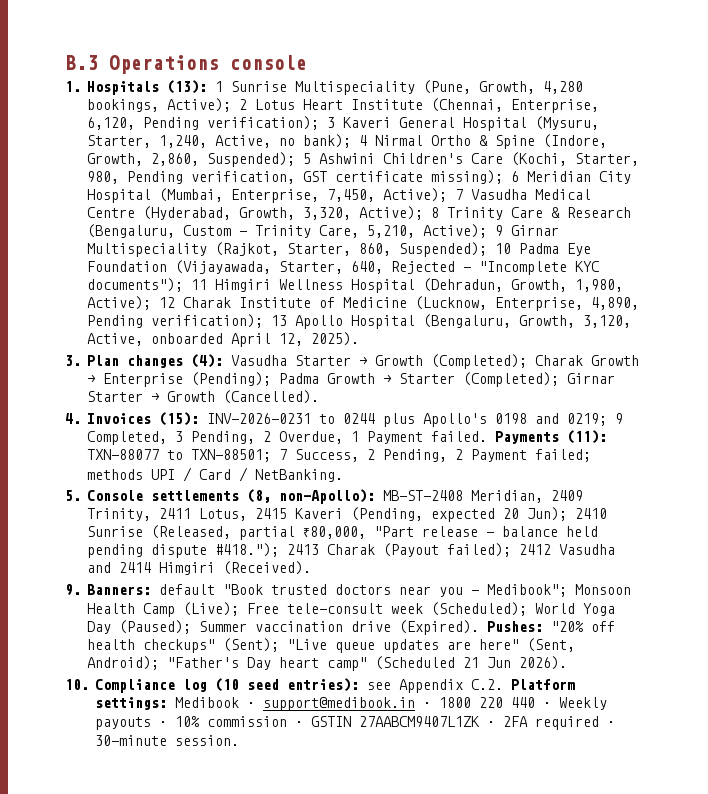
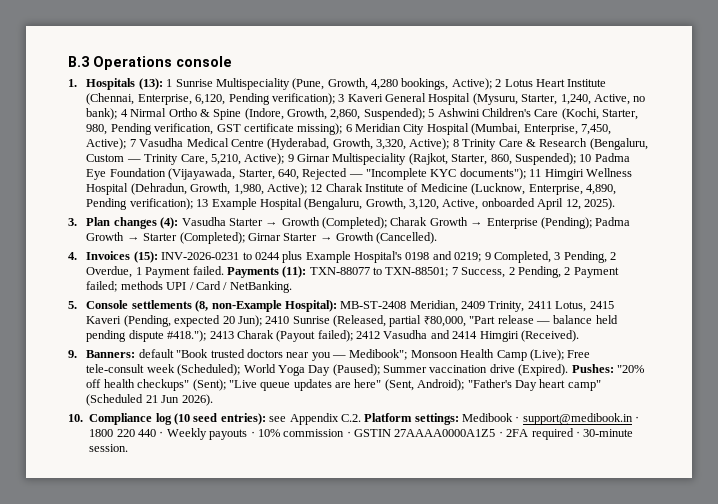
[295,315,343,329] Apollo -> [211,198,257,210] Example
[423,413,487,427] Apollo's -> [305,251,403,263] Example Hospital's
[279,489,375,504] non-Apollo): -> [211,300,337,312] non-Example Hospital):
[359,716,480,727] 27AABCM9407L1ZK -> [394,429,496,437] 27AAAA0000A1Z5

